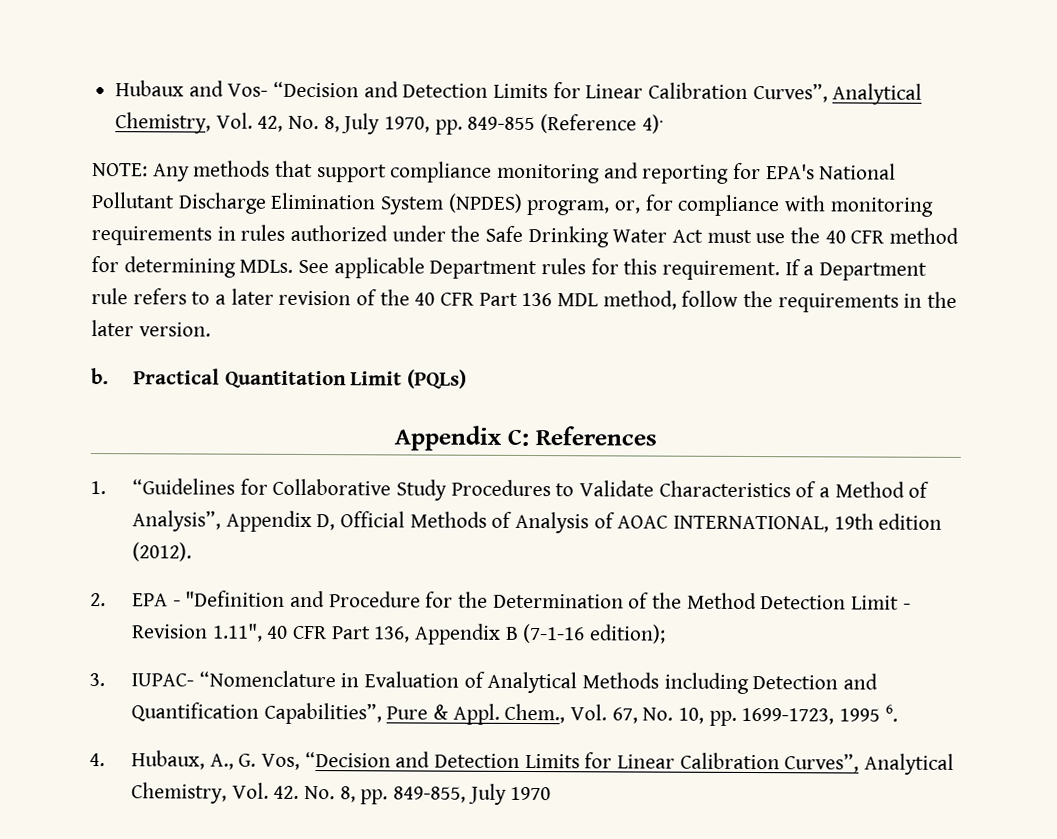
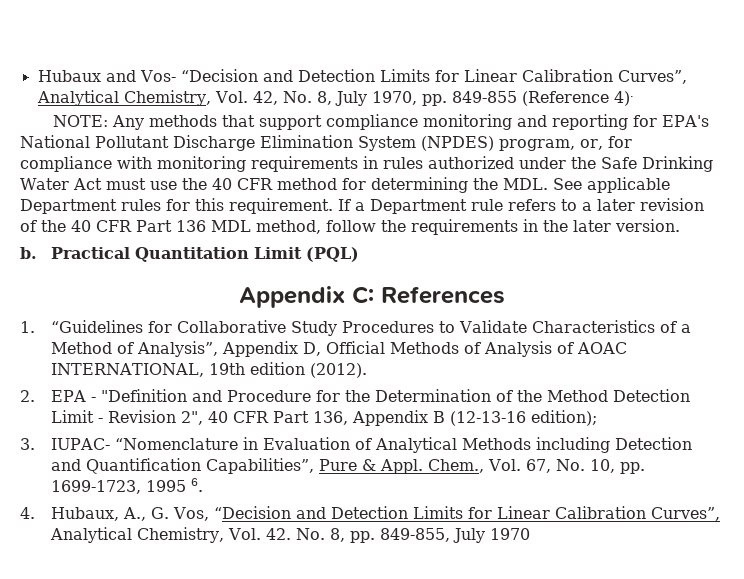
[239,259,294,273] MDLs. -> [472,178,548,190] the MDL.
[406,369,467,389] (PQLs) -> [305,247,359,262] (PQL)
[211,623,263,642] 1.11", -> [180,411,203,425] 2",
[522,623,586,644] (7-1-16 -> [449,411,526,426] (12-13-16

